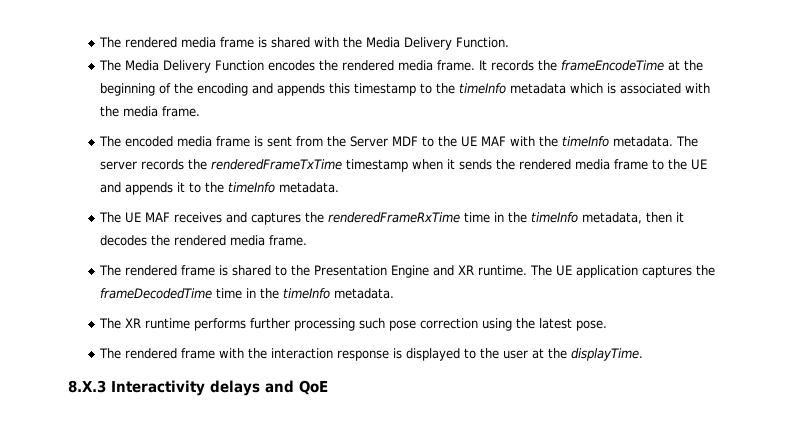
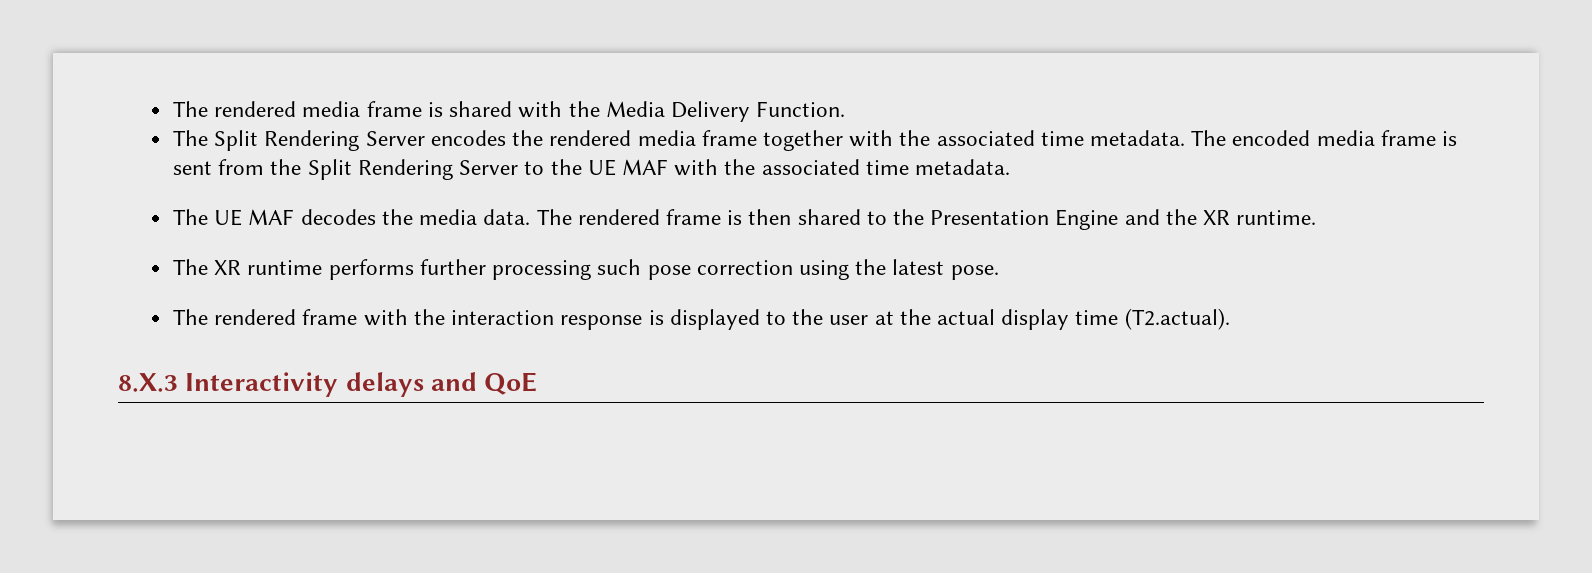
[125,60,265,73] Media Delivery Function -> [214,130,425,151] Split Rendering Server
[437,60,704,71] [100,83,711,96] [100,106,201,117] frame. It records the frameEncodeTime at the beginning of the encoding and appends this timestamp to the timeInfo metadata which is associated with the media frame. // -> [701,130,1185,151] frame together with the associated time metadata.
[350,136,419,147] Server MDF -> [307,159,519,180] Split Rendering Server
[562,136,699,147] [100,159,708,172] [100,182,340,195] [99,212,685,225] [100,235,308,246] timeInfo metadata. The server records the renderedFrameTxTime timestamp when it sends the rendered media frame to the UE and appends it to the timeInfo metadata. // The UE MAF receives and captures the renderedFrameRxTime time in the timeInfo metadata, then it decodes the rendered media frame. // -> [761,159,1010,175] [173,209,531,226] associated time metadata. // The UE MAF decodes the media data.
(229, 270) none -> [748,209,792,225] then
(455, 270) none -> [1165,209,1197,225] the
[530,265,716,278] [100,288,395,299] The UE application captures the frameDecodedTime time in the timeInfo metadata. -> (1317, 217) none
[571,348,644,361] displayTime. -> [936,308,1230,330] actual display time (T2.actual).

